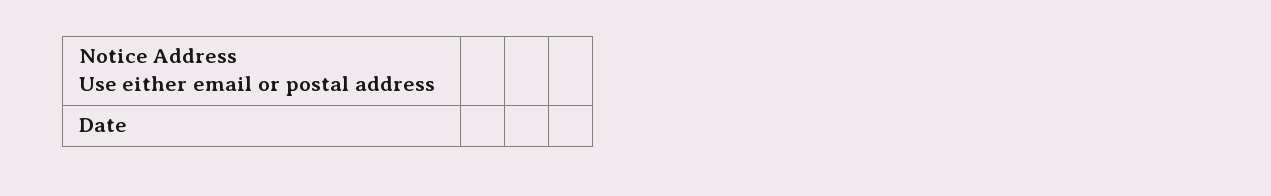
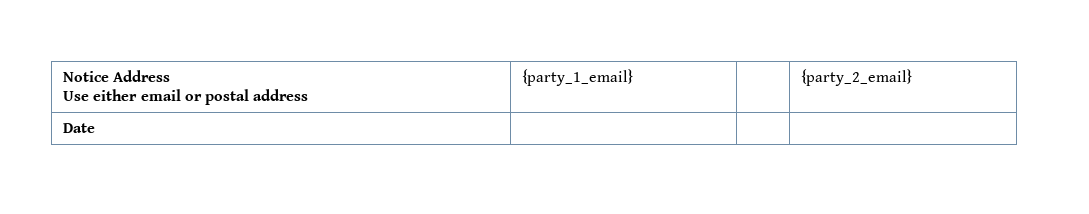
(435, 83) | | -> [522,69,634,86] [801,69,913,86] {party_1_email} | | {party_2_email}

